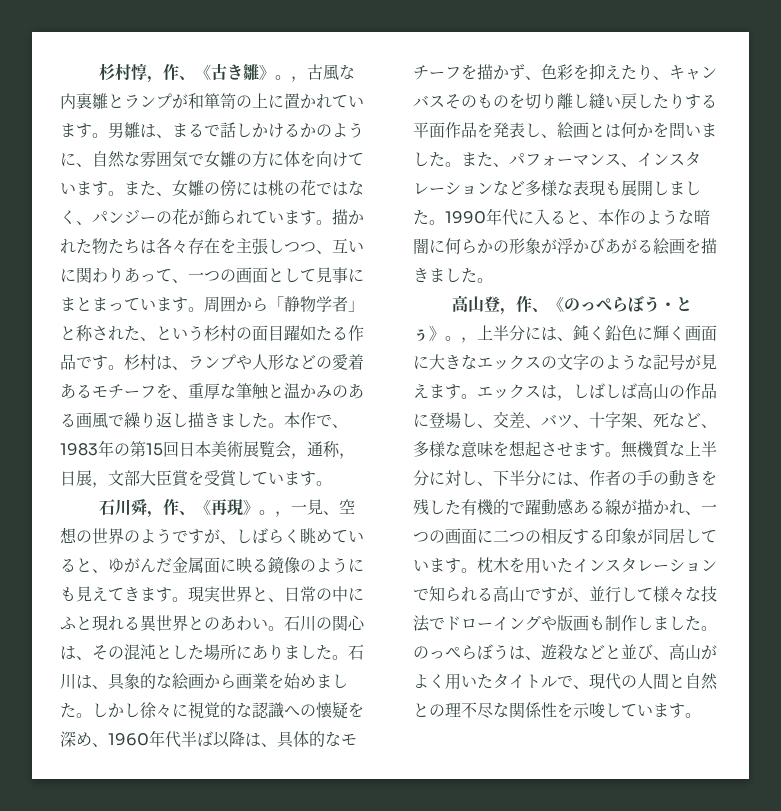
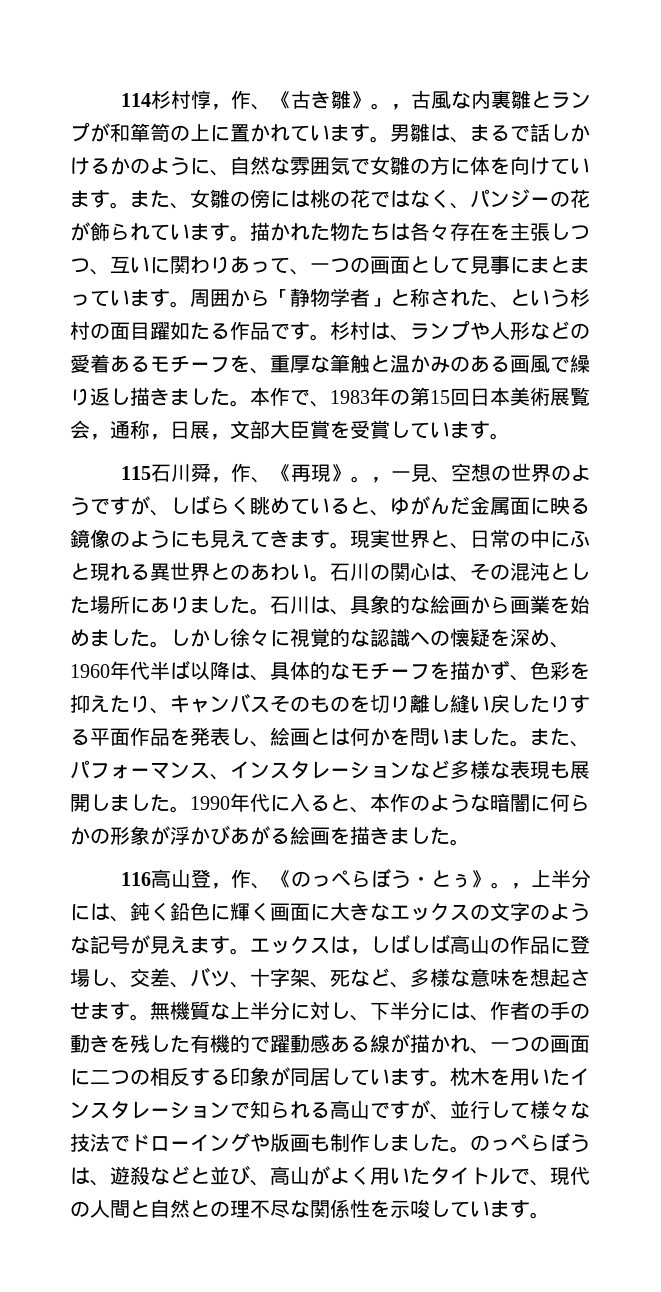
(99, 71) none -> [120,93,151,107] 114
(332, 483) none -> [120,466,151,480] 115
(493, 280) none -> [120,872,151,886] 116

